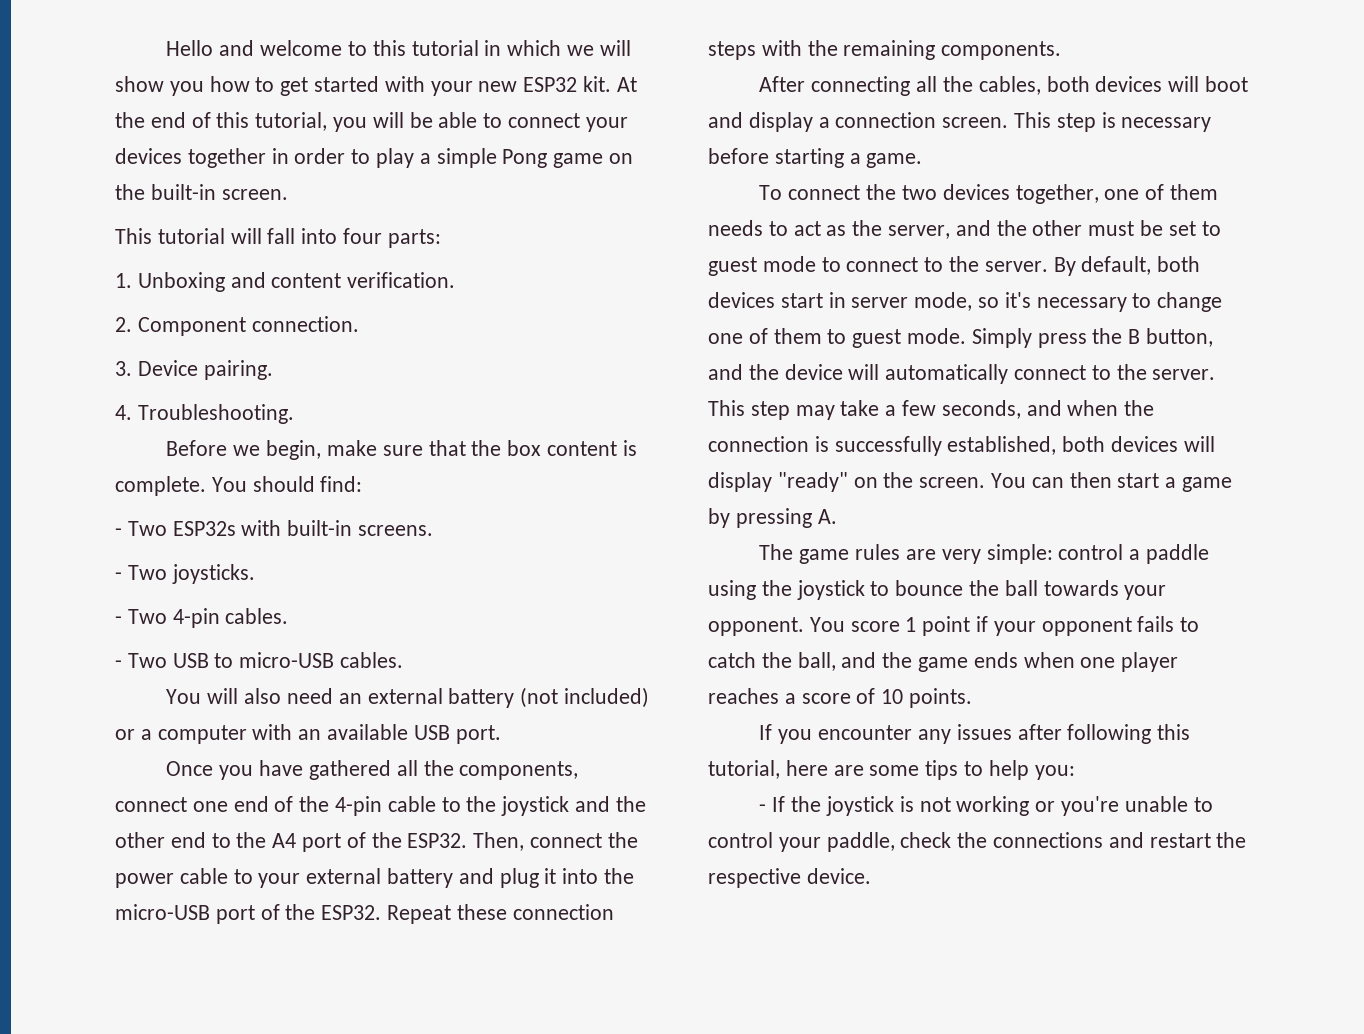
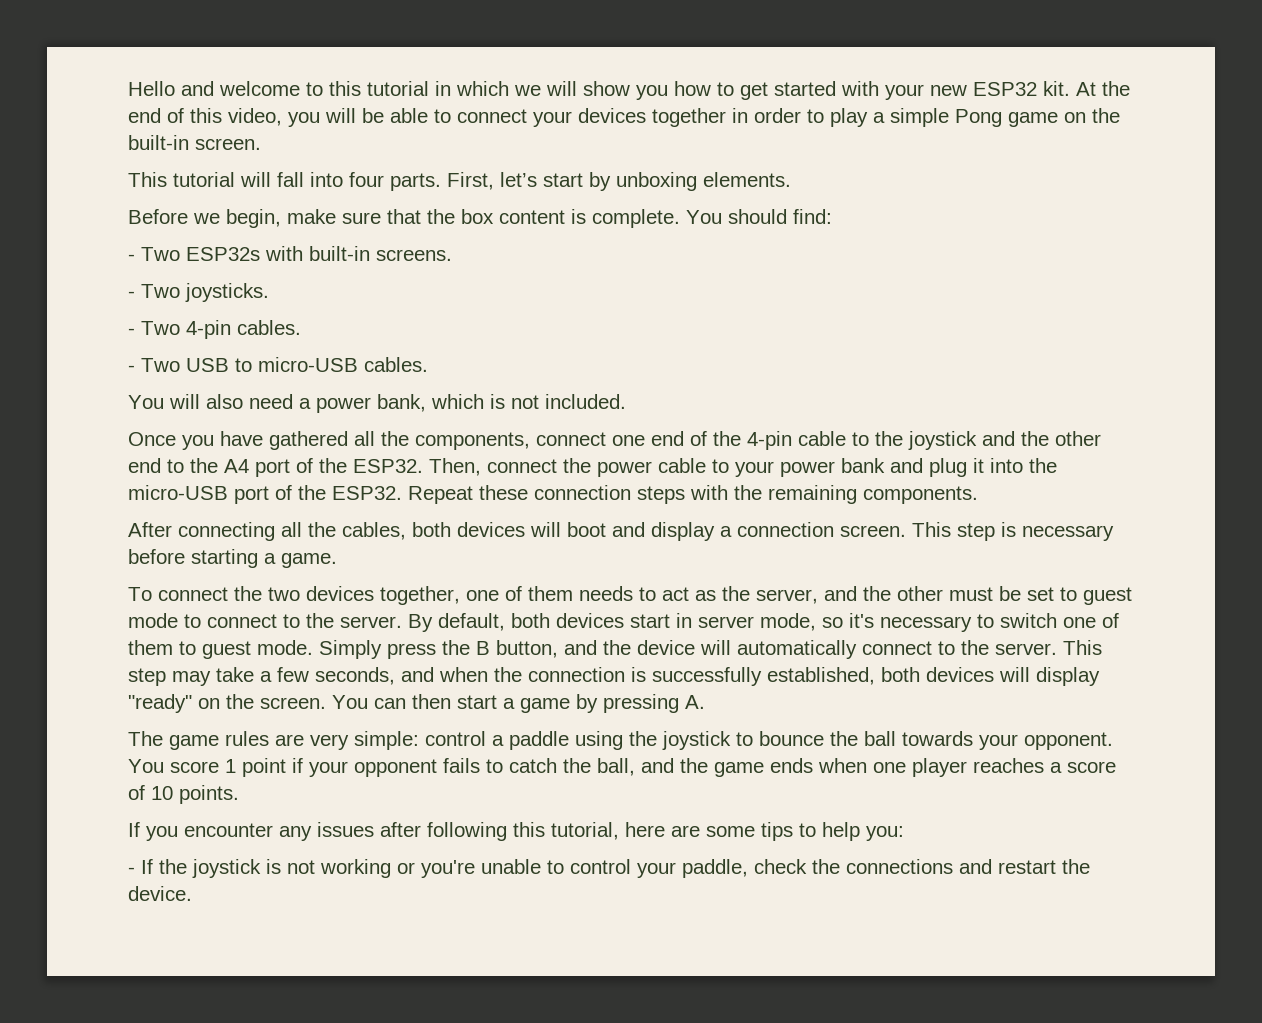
[255,112,328,131] tutorial, -> [228,108,282,126] video,
[387,229,441,248] [115,272,456,292] [115,316,359,336] [115,360,273,380] [115,404,294,424] parts: // 1. Unboxing and content verification. // 2. Component connection. // 3. Device pairing. // 4. Troubleshooting. -> [390,172,791,191] parts. First, let’s start by unboxing elements.
[338,687,649,708] [115,724,501,744] an external battery (not included) or a computer with an available USB port. -> [299,394,626,413] a power bank, which is not included.
[306,868,454,888] external battery -> [780,458,885,477] power bank
[1157,292,1223,312] change -> [1000,613,1057,628] switch
[708,868,801,888] respective -> (1090, 866) none

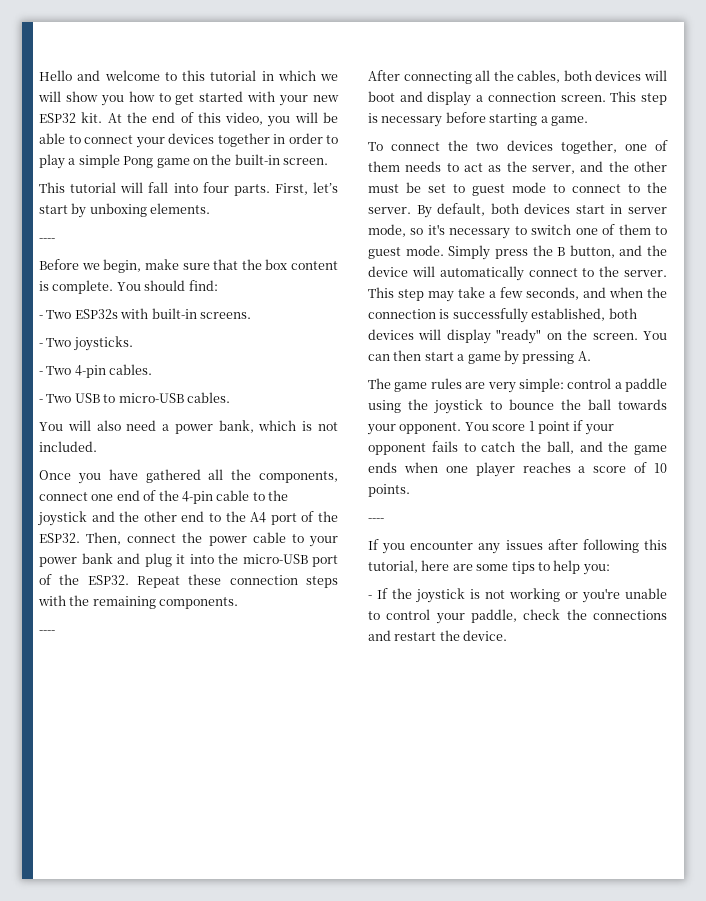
(791, 179) none -> [39,238,55,242] // ----
(978, 495) none -> [39,630,55,634] // ----
(239, 794) none -> [368,518,384,522] // ----

